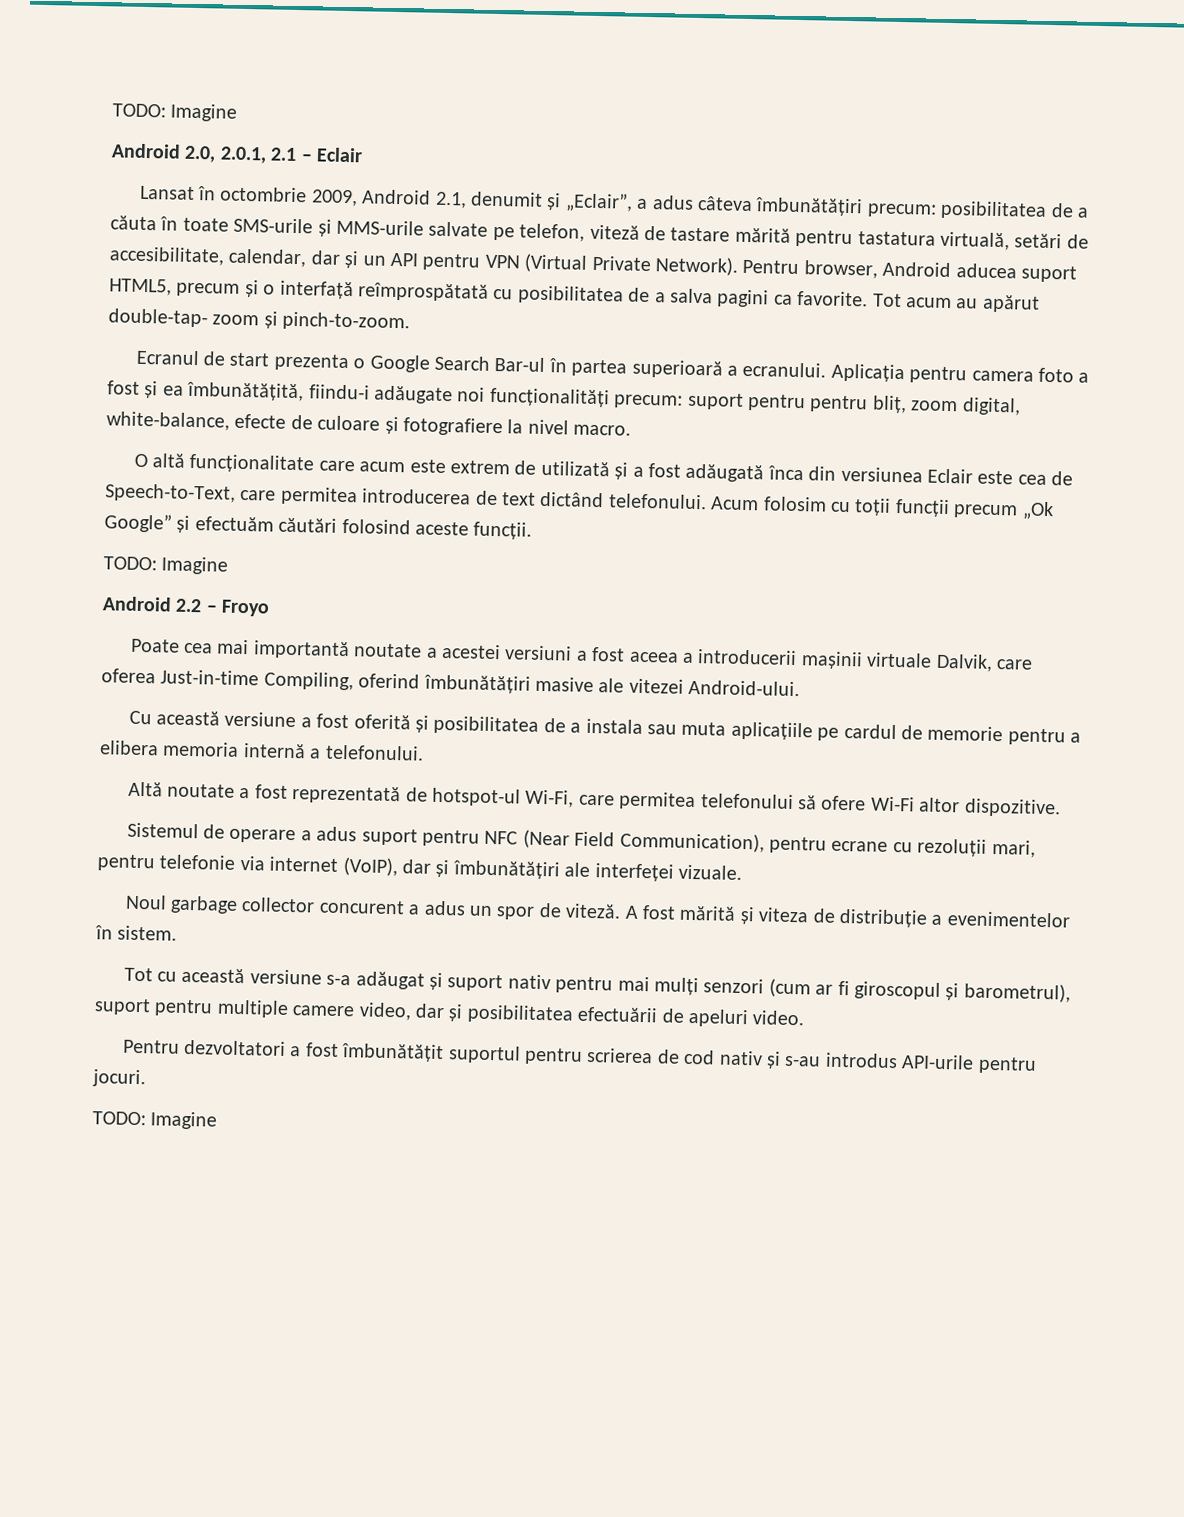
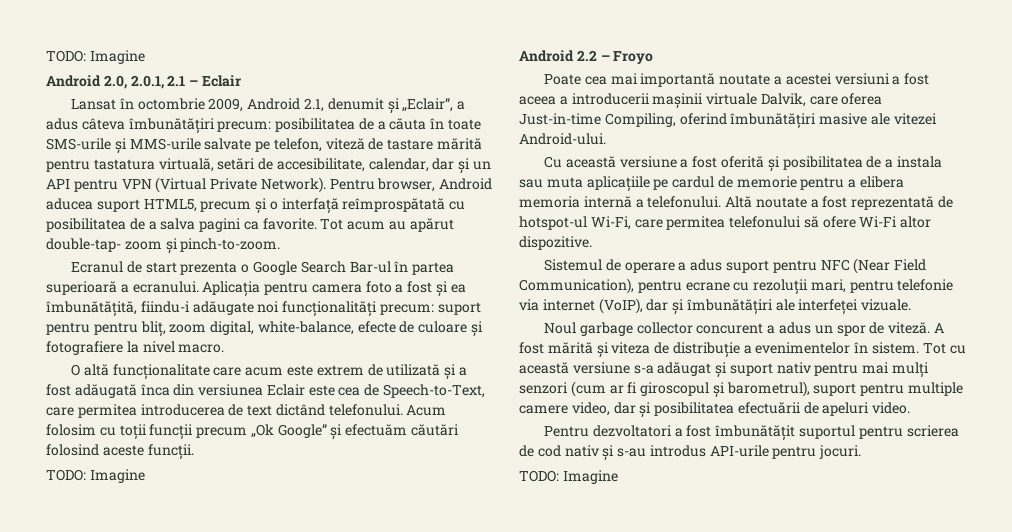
(424, 752) // -> (722, 202) none
(178, 933) // -> (920, 348) none

